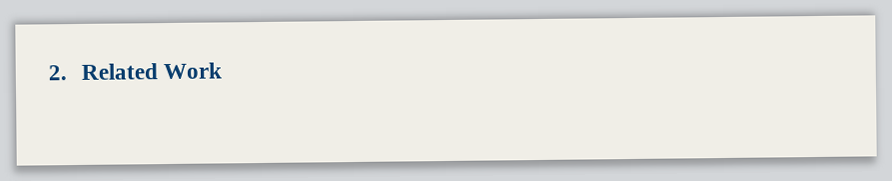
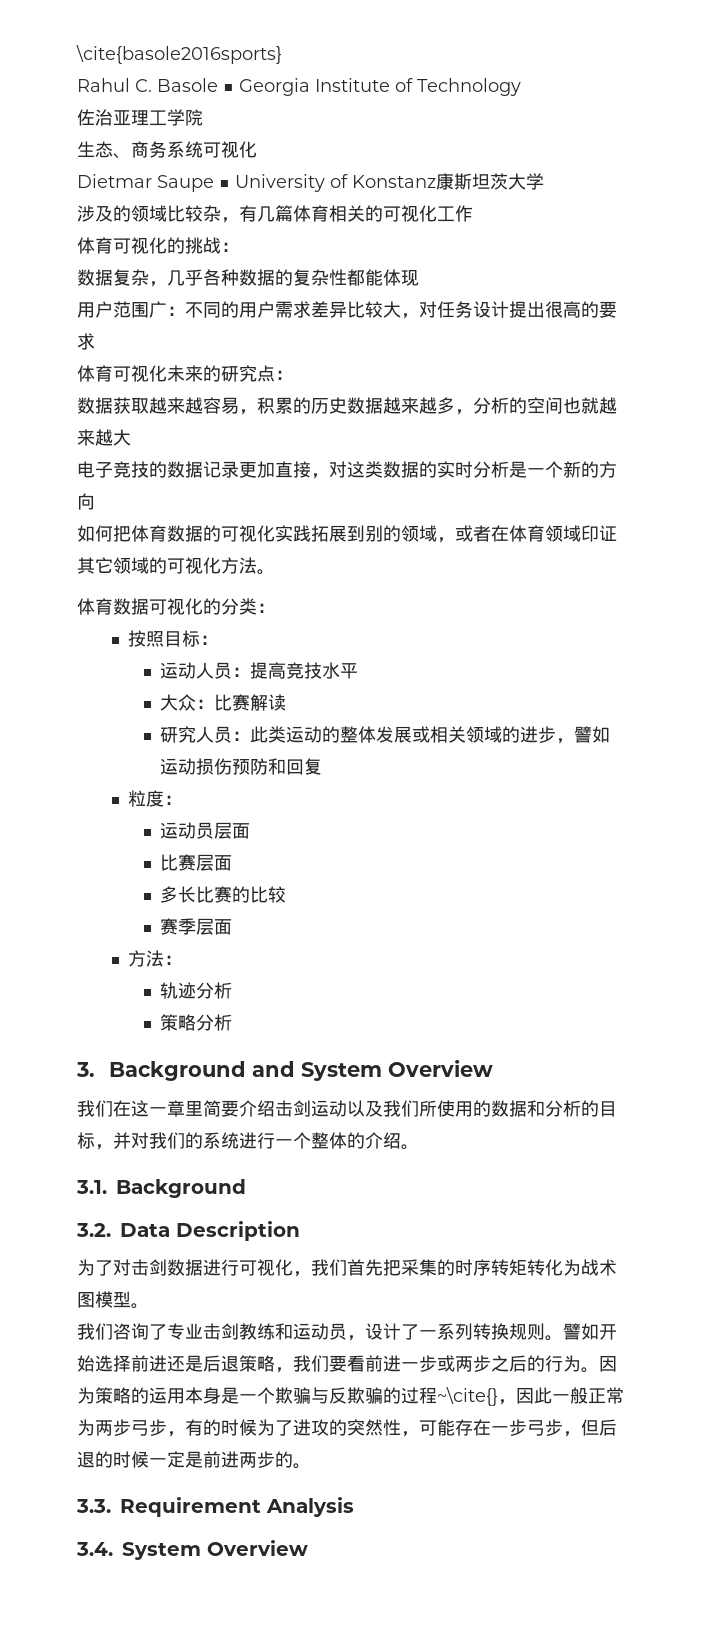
[48,62,223,81] 2. Related Work -> [76,45,282,64] [77,78,521,96] [77,109,203,126] [77,141,257,159] [77,173,544,192] [77,205,473,223] [77,237,239,254] [77,269,419,287] [77,301,617,319] [77,333,95,350] [77,365,293,382] [77,397,617,415] [77,429,131,446] [77,461,617,479] [77,493,95,510] [77,525,617,543] [77,557,275,575] [77,598,275,615] [128,630,219,647] [159,662,358,679] [159,694,286,711] [159,726,610,744] [159,758,322,775] [128,790,183,807] [159,822,250,839] [159,854,232,871] [159,886,286,903] [159,918,232,935] [128,950,183,967] [159,982,232,999] [159,1014,232,1031] [76,1060,493,1081] [77,1100,617,1117] [77,1132,419,1150] [76,1179,246,1198] [76,1221,300,1241] [77,1259,617,1277] [77,1291,149,1309] [77,1323,617,1341] [77,1355,617,1373] [77,1387,624,1406] [77,1419,617,1437] [77,1451,311,1469] [76,1497,354,1517] [76,1540,308,1560] \cite{basole2016sports} // Rahul C. Basole ■ Georgia Institute of Technology // 佐治亚理工学院 // 生态、商务系统可视化 // Dietmar Saupe ■ University of Konstanz康斯坦茨大学 // 涉及的领域比较杂，有几篇体育相关的可视化工作 // 体育可视化的挑战： // 数据复杂，几乎各种数据的复杂性都能体现 // 用户范围广：不同的用户需求差异比较大，对任务设计提出很高的要求 // 体育可视化未来的研究点： // 数据获取越来越容易，积累的历史数据越来越多，分析的空间也就越来越大 // 电子竞技的数据记录更加直接，对这类数据的实时分析是一个新的方向 // 如何把体育数据的可视化实践拓展到别的领域，或者在体育领域印证其它领域的可视化方法。 // 体育数据可视化的分类： // 按照目标： // 运动人员：提高竞技水平 // 大众：比赛解读 // 研究人员：此类运动的整体发展或相关领域的进步，譬如运动损伤预防和回复 // 粒度： // 运动员层面 // 比赛层面 // 多长比赛的比较 // 赛季层面 // 方法： // 轨迹分析 // 策略分析 // 3. Background and System Overview // 我们在这一章里简要介绍击剑运动以及我们所使用的数据和分析的目标，并对我们的系统进行一个整体的介绍。 // 3.1. Background // 3.2. Data Description // 为了对击剑数据进行可视化，我们首先把采集的时序转矩转化为战术图模型。 // 我们咨询了专业击剑教练和运动员，设计了一系列转换规则。譬如开始选择前进还是后退策略，我们要看前进一步或两步之后的行为。因为策略的运用本身是一个欺骗与反欺骗的过程~\cite{}，因此一般正常为两步弓步，有的时候为了进攻的突然性，可能存在一步弓步，但后退的时候一定是前进两步的。 // 3.3. Requirement Analysis // 3.4. System Overview

